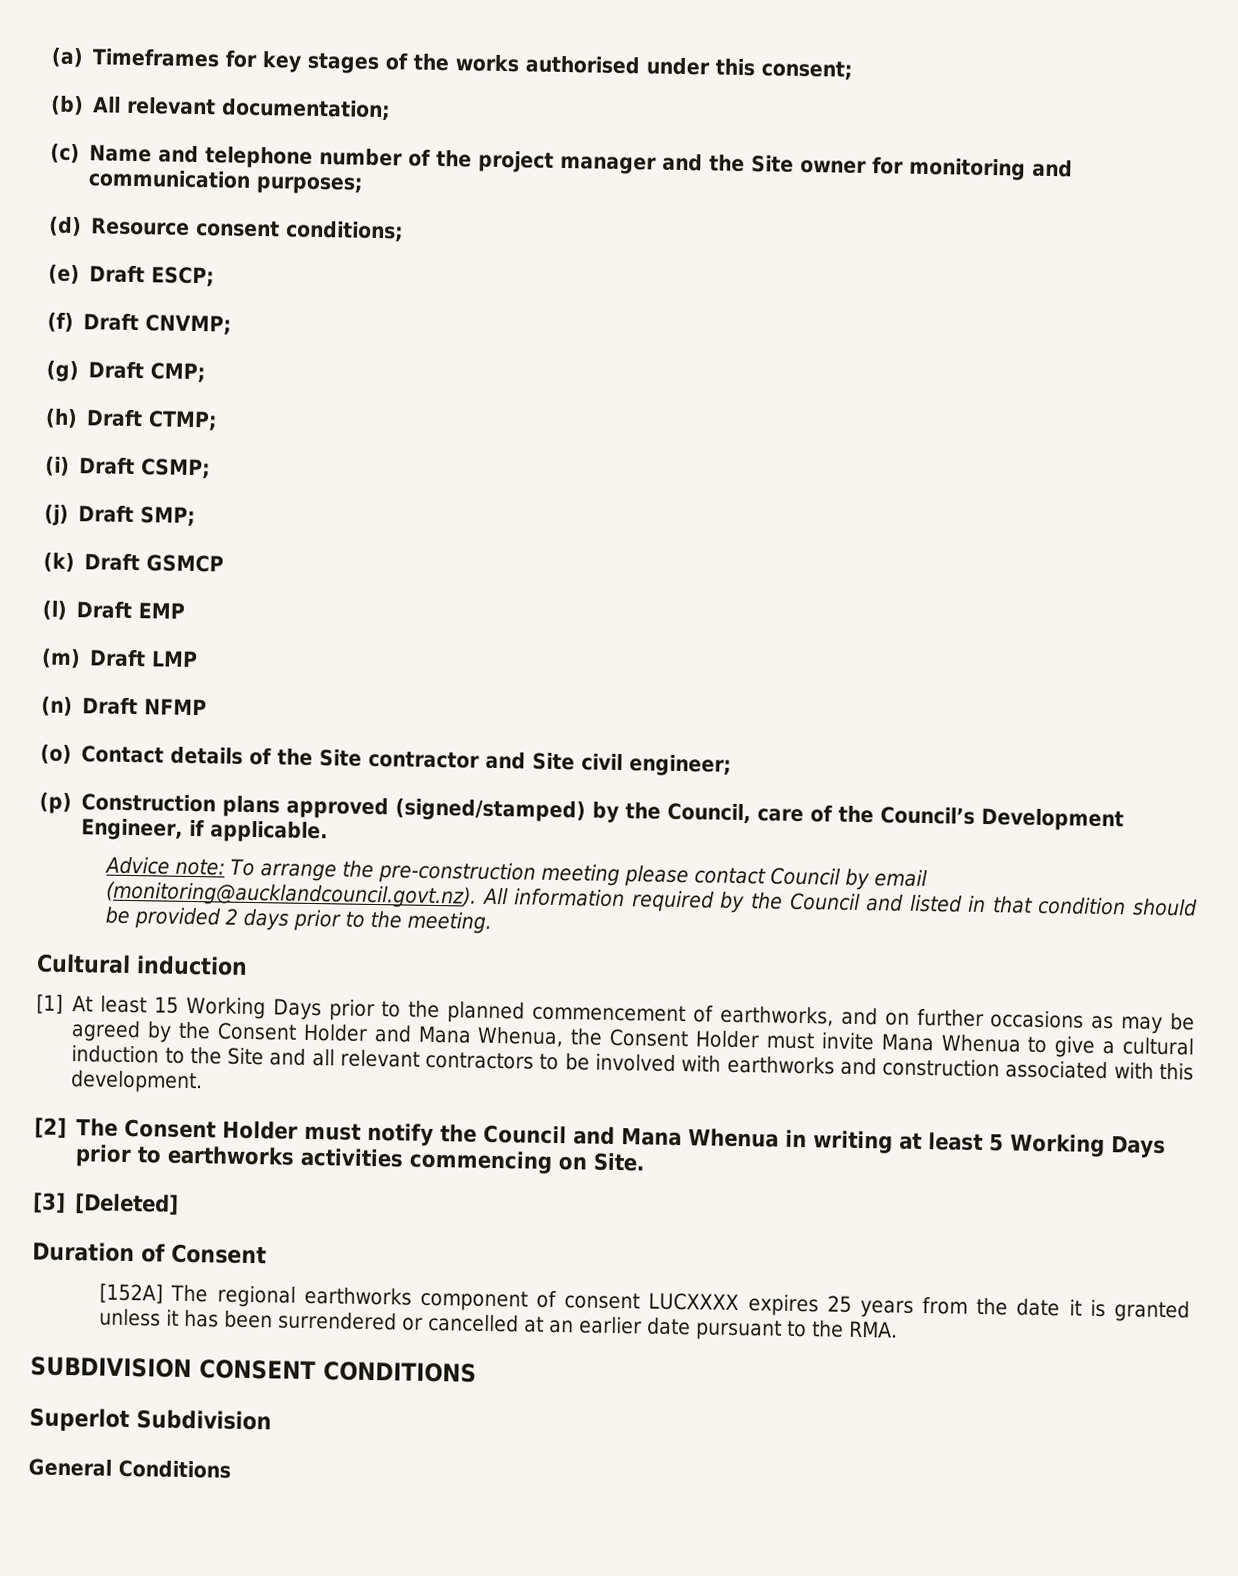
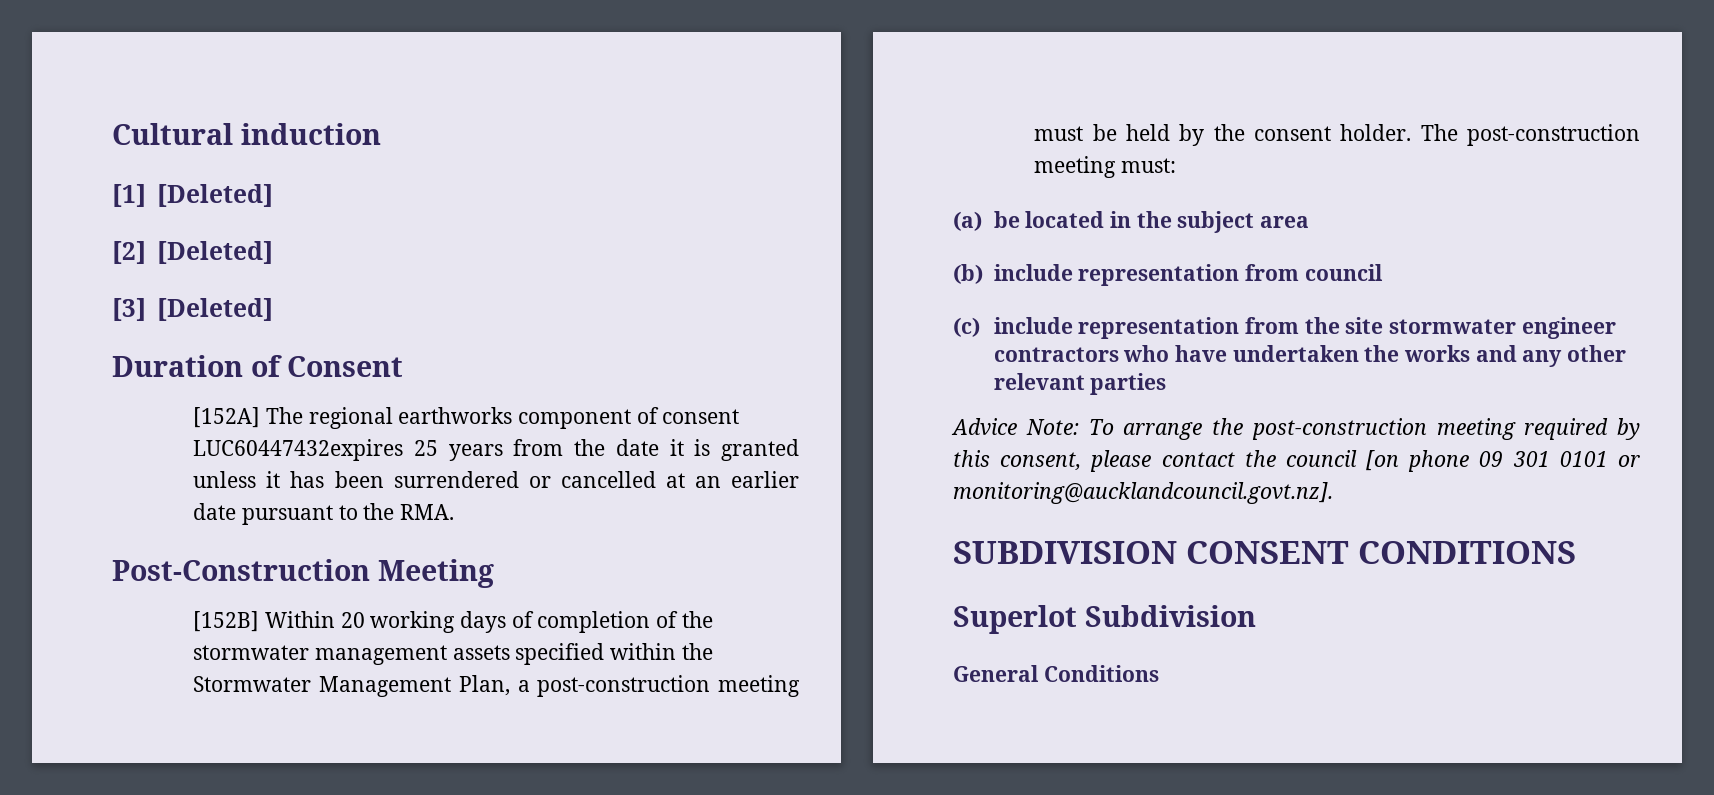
[51,47,854,80] [50,95,392,121] [50,143,1074,181] [88,169,364,195] [48,216,405,242] [48,264,216,287] [47,312,233,335] [46,360,207,383] [45,408,219,431] [45,456,212,479] [44,504,197,527] [43,552,225,573] [42,600,186,620] [41,648,199,669] [41,696,208,717] [40,744,733,777] [39,792,1125,832] [81,818,329,844] [105,856,929,891] [106,881,1199,917] [105,906,493,934] [36,953,248,976] [36,994,1195,1034] [71,1020,1194,1058] [71,1045,1194,1081] [70,1070,204,1094] [34,1117,1167,1159] [75,1144,647,1174] (a) Timeframes for key stages of the works authorised under this consent; // (b) All relevant documentation; // (c) Name and telephone number of the project manager and the Site owner for monitoring and communication purposes; // (d) Resource consent conditions; // (e) Draft ESCP; // (f) Draft CNVMP; // (g) Draft CMP; // (h) Draft CTMP; // (i) Draft CSMP; // (j) Draft SMP; // (k) Draft GSMCP // (l) Draft EMP // (m) Draft LMP // (n) Draft NFMP // (o) Contact details of the Site contractor and Site civil engineer; // (p) Construction plans approved (signed/stamped) by the Council, care of the Council’s Development Engineer, if applicable. // Advice note: To arrange the pre-construction meeting please contact Council by email (monitoring@aucklandcouncil.govt.nz). All information required by the Council and listed in that condition should be provided 2 days prior to the meeting. // Cultural induction // [1] At least 15 Working Days prior to the planned commencement of earthworks, and on further occasions as may be agreed by the Consent Holder and Mana Whenua, the Consent Holder must invite Mana Whenua to give a cultural induction to the Site and all relevant contractors to be involved with earthworks and construction associated with this development. // [2] The Consent Holder must notify the Council and Mana Whenua in writing at least 5 Working Days prior to earthworks activities commencing on Site. -> [112,123,381,145] [112,184,273,207] [112,241,273,264] Cultural induction // [1] [Deleted] // [2] [Deleted]
[648,1292,819,1317] LUCXXXX expires -> [193,439,404,461] LUC60447432expires
(899, 1329) none -> [112,559,494,588] [193,611,713,633] [193,643,713,665] [193,675,801,697] [1034,124,1640,146] [1034,156,1176,178] [953,211,1309,233] [953,264,1383,286] [953,317,1616,339] [993,345,1627,367] [993,373,1167,395] [951,418,1640,440] [953,450,1640,472] [953,482,1333,504] // Post-Construction Meeting // [152B] Within 20 working days of completion of the stormwater management assets specified within the Stormwater Management Plan, a post-construction meeting must be held by the consent holder. The post-construction meeting must: // (a) be located in the subject area // (b) include representation from council // (c) include representation from the site stormwater engineer contractors who have undertaken the works and any other relevant parties // Advice Note: To arrange the post-construction meeting required by this consent, please contact the council [on phone 09 301 0101 or monitoring@aucklandcouncil.govt.nz].

